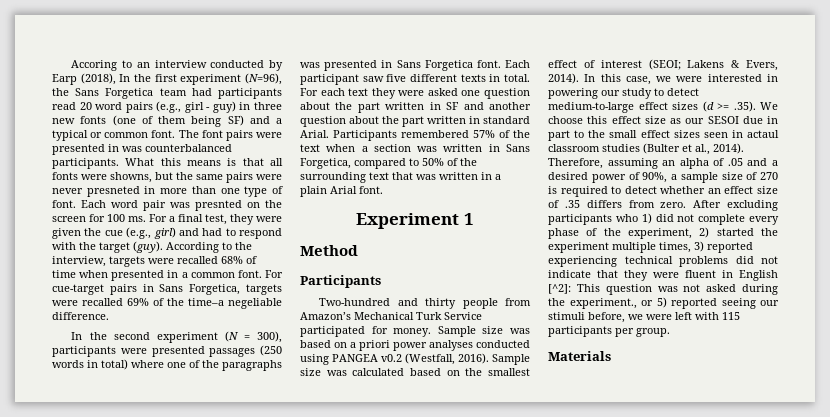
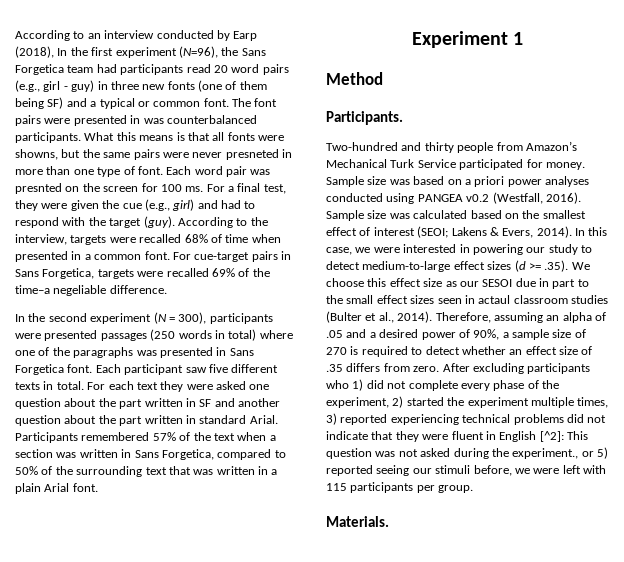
[71,60,118,71] Accoring -> [15,30,70,41] According
[300,275,381,288] Participants -> [326,111,403,125] Participants.
[548,351,611,361] Materials -> [326,516,389,527] Materials.

